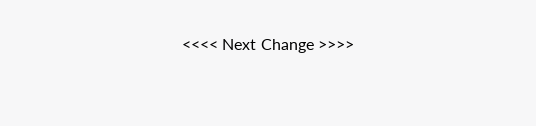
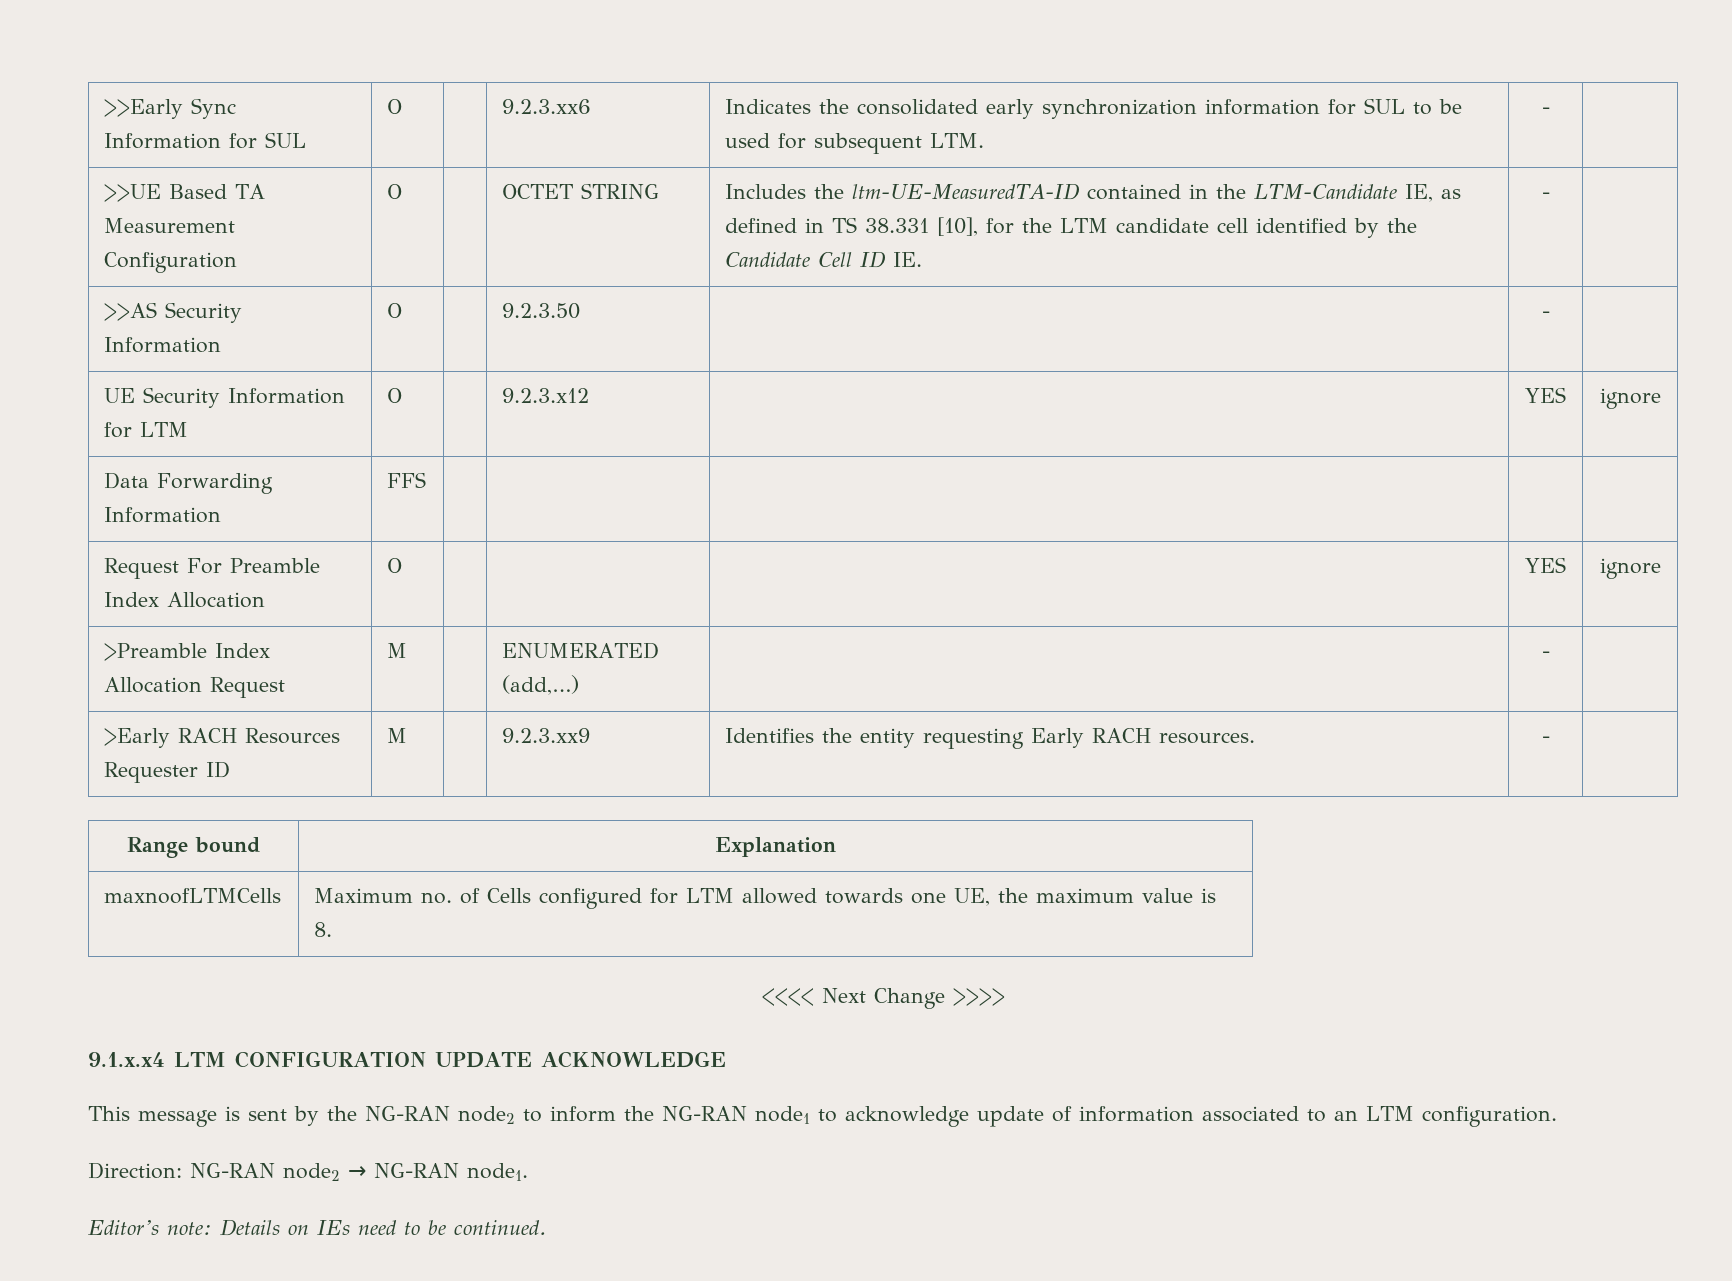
[182,39,354,53] <<<< Next Change >>>> -> [104,98,237,119] [104,132,307,149] [387,99,403,114] [502,99,592,114] [725,98,1463,119] [725,133,985,154] [1541,107,1550,114] [104,184,266,202] [104,218,236,233] [104,252,238,273] [387,184,403,199] [502,183,660,199] [725,183,1462,202] [725,217,1418,238] [725,251,923,268] [1541,192,1550,199] [104,302,243,323] [104,337,222,353] [387,303,403,318] [502,303,581,319] [1541,311,1550,318] [104,387,346,408] [104,422,189,438] [387,388,403,403] [502,388,590,403] [1525,387,1566,403] [1599,388,1661,409] [104,472,274,494] [104,507,222,523] [387,472,427,488] [104,558,321,579] [104,592,266,608] [387,558,403,573] [1525,557,1566,573] [1599,558,1661,579] [104,643,271,661] [104,677,286,698] [387,643,408,658] [502,642,660,659] [502,675,580,695] [1541,651,1550,658] [104,728,341,748] [104,761,231,783] [387,728,408,743] [502,728,591,743] [725,728,1256,749] [1541,736,1550,743] [127,837,260,858] [715,837,836,857] [104,888,282,904] [314,888,1217,909] [314,922,333,937] [761,988,1005,1009] [88,1051,726,1068] [88,1106,1557,1127] [88,1162,528,1181] [88,1219,546,1236] >>Early Sync Information for SUL | O | | 9.2.3.xx6 | Indicates the consolidated early synchronization information for SUL to be used for subsequent LTM. | - | // >>UE Based TA Measurement Configuration | O | | OCTET STRING | Includes the ltm-UE-MeasuredTA-ID contained in the LTM-Candidate IE, as defined in TS 38.331 [10], for the LTM candidate cell identified by the Candidate Cell ID IE. | - | // >>AS Security Information | O | | 9.2.3.50 | | - | // UE Security Information for LTM | O | | 9.2.3.x12 | | YES | ignore // Data Forwarding Information | FFS | | | | | // Request For Preamble Index Allocation | O | | | | YES | ignore // >Preamble Index Allocation Request | M | | ENUMERATED (add,…) | | - | // >Early RACH Resources Requester ID | M | | 9.2.3.xx9 | Identifies the entity requesting Early RACH resources. | - | // Range bound | Explanation // maxnoofLTMCells | Maximum no. of Cells configured for LTM allowed towards one UE, the maximum value is 8. // <<<< Next Change >>>> // 9.1.x.x4 LTM CONFIGURATION UPDATE ACKNOWLEDGE // This message is sent by the NG-RAN node2 to inform the NG-RAN node1 to acknowledge update of information associated to an LTM configuration. // Direction: NG-RAN node2 → NG-RAN node1. // Editor’s note: Details on IEs need to be continued.

